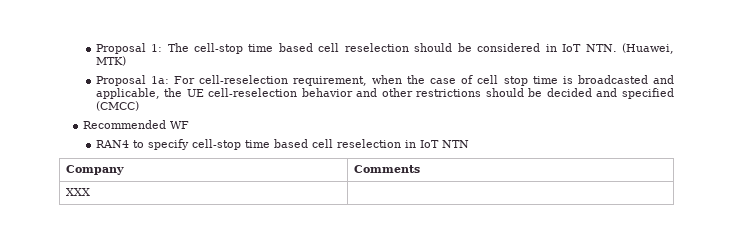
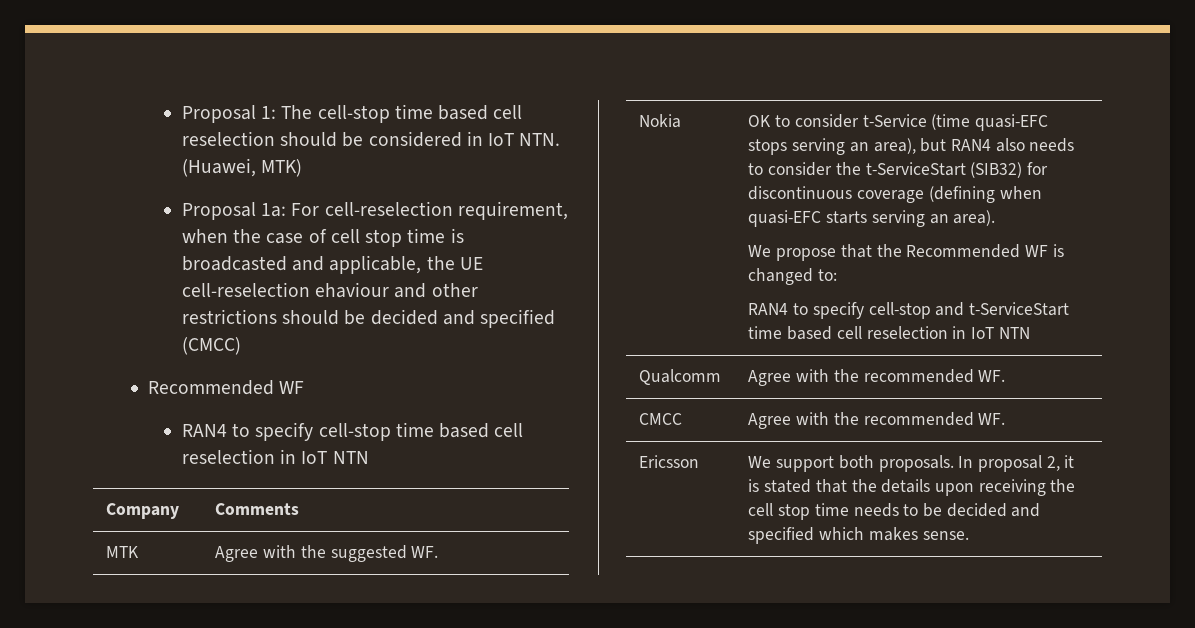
[301,88,353,97] behavior -> [315,282,390,298] ehaviour
[66,188,91,196] XXX | -> [106,546,140,558] [215,545,439,562] [639,114,682,128] [748,114,1048,131] [748,138,1075,155] [748,162,1048,178] [748,186,1042,203] [748,210,996,227] [748,244,1064,261] [748,268,838,285] [748,302,1069,319] [748,326,1030,340] [639,369,722,385] [748,369,1006,386] [639,413,683,425] [748,412,1006,429] [639,455,700,468] [748,455,1075,472] [748,479,1076,496] [748,503,1041,520] [748,527,969,544] MTK | Agree with the suggested WF. // Nokia | OK to consider t-Service (time quasi-EFC stops serving an area), but RAN4 also needs to consider the t-ServiceStart (SIB32) for discontinuous coverage (defining when quasi-EFC starts serving an area). // We propose that the Recommended WF is changed to: // RAN4 to specify cell-stop and t-ServiceStart time based cell reselection in IoT NTN // Qualcomm | Agree with the recommended WF. // CMCC | Agree with the recommended WF. // Ericsson | We support both proposals. In proposal 2, it is stated that the details upon receiving the cell stop time needs to be decided and specified which makes sense.

